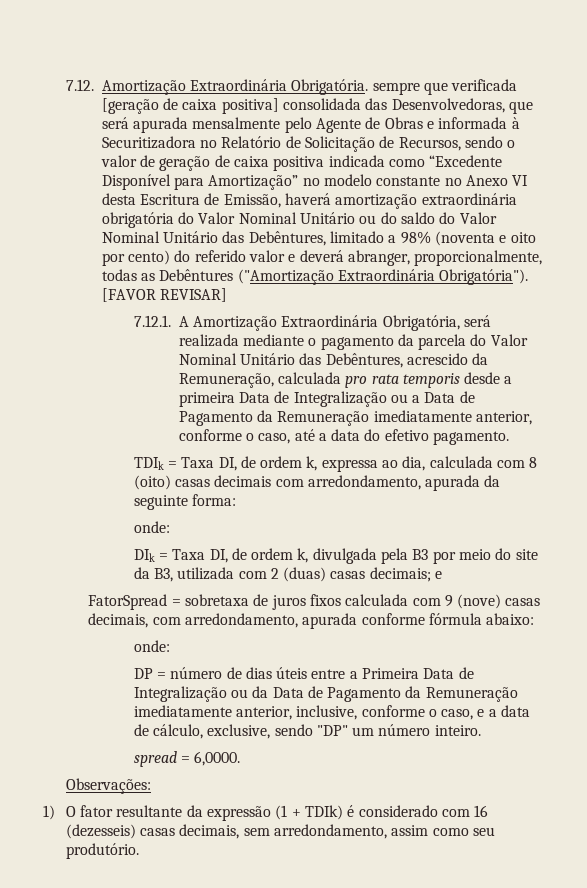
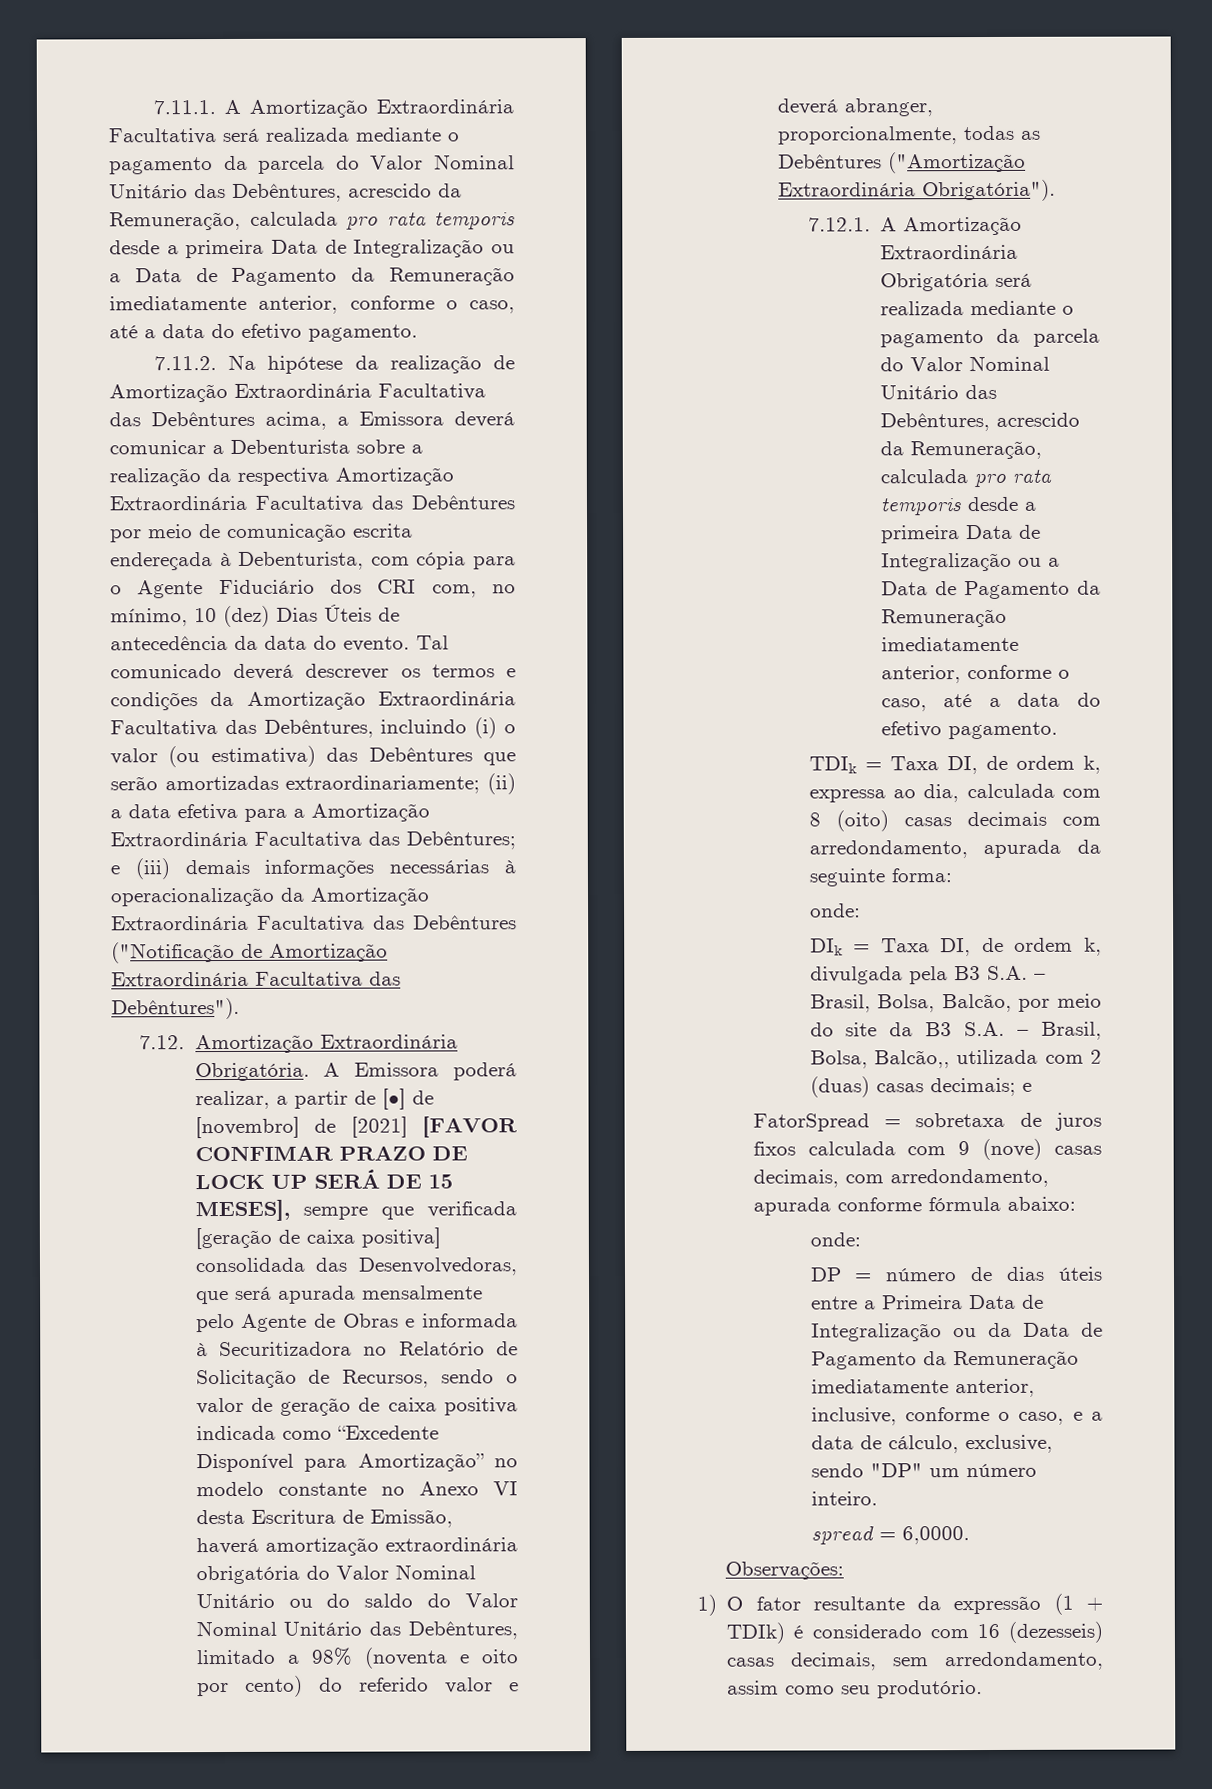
[65,79,369,95] 7.12. Amortização Extraordinária Obrigatória. -> [152,99,514,118] [108,127,460,145] [109,154,515,175] [109,183,462,202] [109,211,515,231] [109,239,515,259] [109,267,515,286] [109,295,515,314] [109,323,418,342] [153,354,515,374] [109,383,486,403] [109,411,515,430] [109,439,423,455] [109,467,454,487] [109,495,515,512] [110,523,413,543] [110,551,516,571] [110,579,516,599] [110,604,400,628] [110,635,449,652] [110,663,516,680] [110,691,516,711] [110,717,516,739] [110,745,516,768] [110,773,516,795] [110,803,430,822] [110,831,516,850] [110,858,516,880] [110,887,430,907] [111,915,517,932] [111,941,388,964] [111,971,401,988] [111,997,240,1020] [139,1034,458,1054] [194,1062,517,1082] [194,1088,434,1110] [194,1116,518,1139] [194,1145,468,1162] [194,1169,453,1190] [194,1199,291,1222] 7.11.1. A Amortização Extraordinária Facultativa será realizada mediante o pagamento da parcela do Valor Nominal Unitário das Debêntures, acrescido da Remuneração, calculada pro rata temporis desde a primeira Data de Integralização ou a Data de Pagamento da Remuneração imediatamente anterior, conforme o caso, até a data do efetivo pagamento. // 7.11.2. Na hipótese da realização de Amortização Extraordinária Facultativa das Debêntures acima, a Emissora deverá comunicar a Debenturista sobre a realização da respectiva Amortização Extraordinária Facultativa das Debêntures por meio de comunicação escrita endereçada à Debenturista, com cópia para o Agente Fiduciário dos CRI com, no mínimo, 10 (dez) Dias Úteis de antecedência da data do evento. Tal comunicado deverá descrever os termos e condições da Amortização Extraordinária Facultativa das Debêntures, incluindo (i) o valor (ou estimativa) das Debêntures que serão amortizadas extraordinariamente; (ii) a data efetiva para a Amortização Extraordinária Facultativa das Debêntures; e (iii) demais informações necessárias à operacionalização da Amortização Extraordinária Facultativa das Debêntures ("Notificação de Amortização Extraordinária Facultativa das Debêntures"). // 7.12. Amortização Extraordinária Obrigatória. A Emissora poderá realizar, a partir de [•] de [novembro] de [2021] [FAVOR CONFIMAR PRAZO DE LOCK UP SERÁ DE 15 MESES],
[101,288,227,302] [FAVOR REVISAR] -> (1056, 190) none
[382,315,460,331] Obrigatória, -> [879,272,989,292] Obrigatória
(429, 554) none -> [986,965,1046,981] [809,993,1012,1013] S.A. – Brasil, Bolsa, Balcão,
[153,568,173,582] B3, -> [925,1021,1102,1040] [809,1050,950,1069] B3 S.A. – Brasil, Bolsa, Balcão,,

